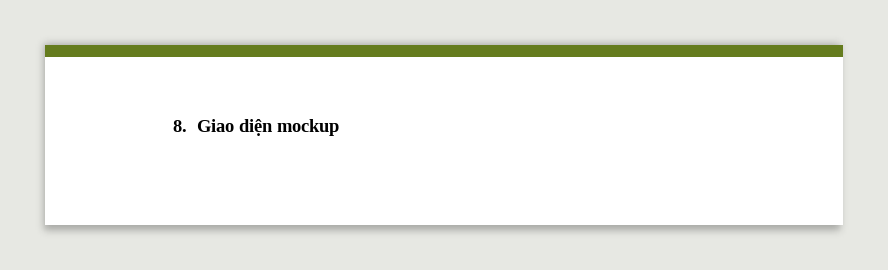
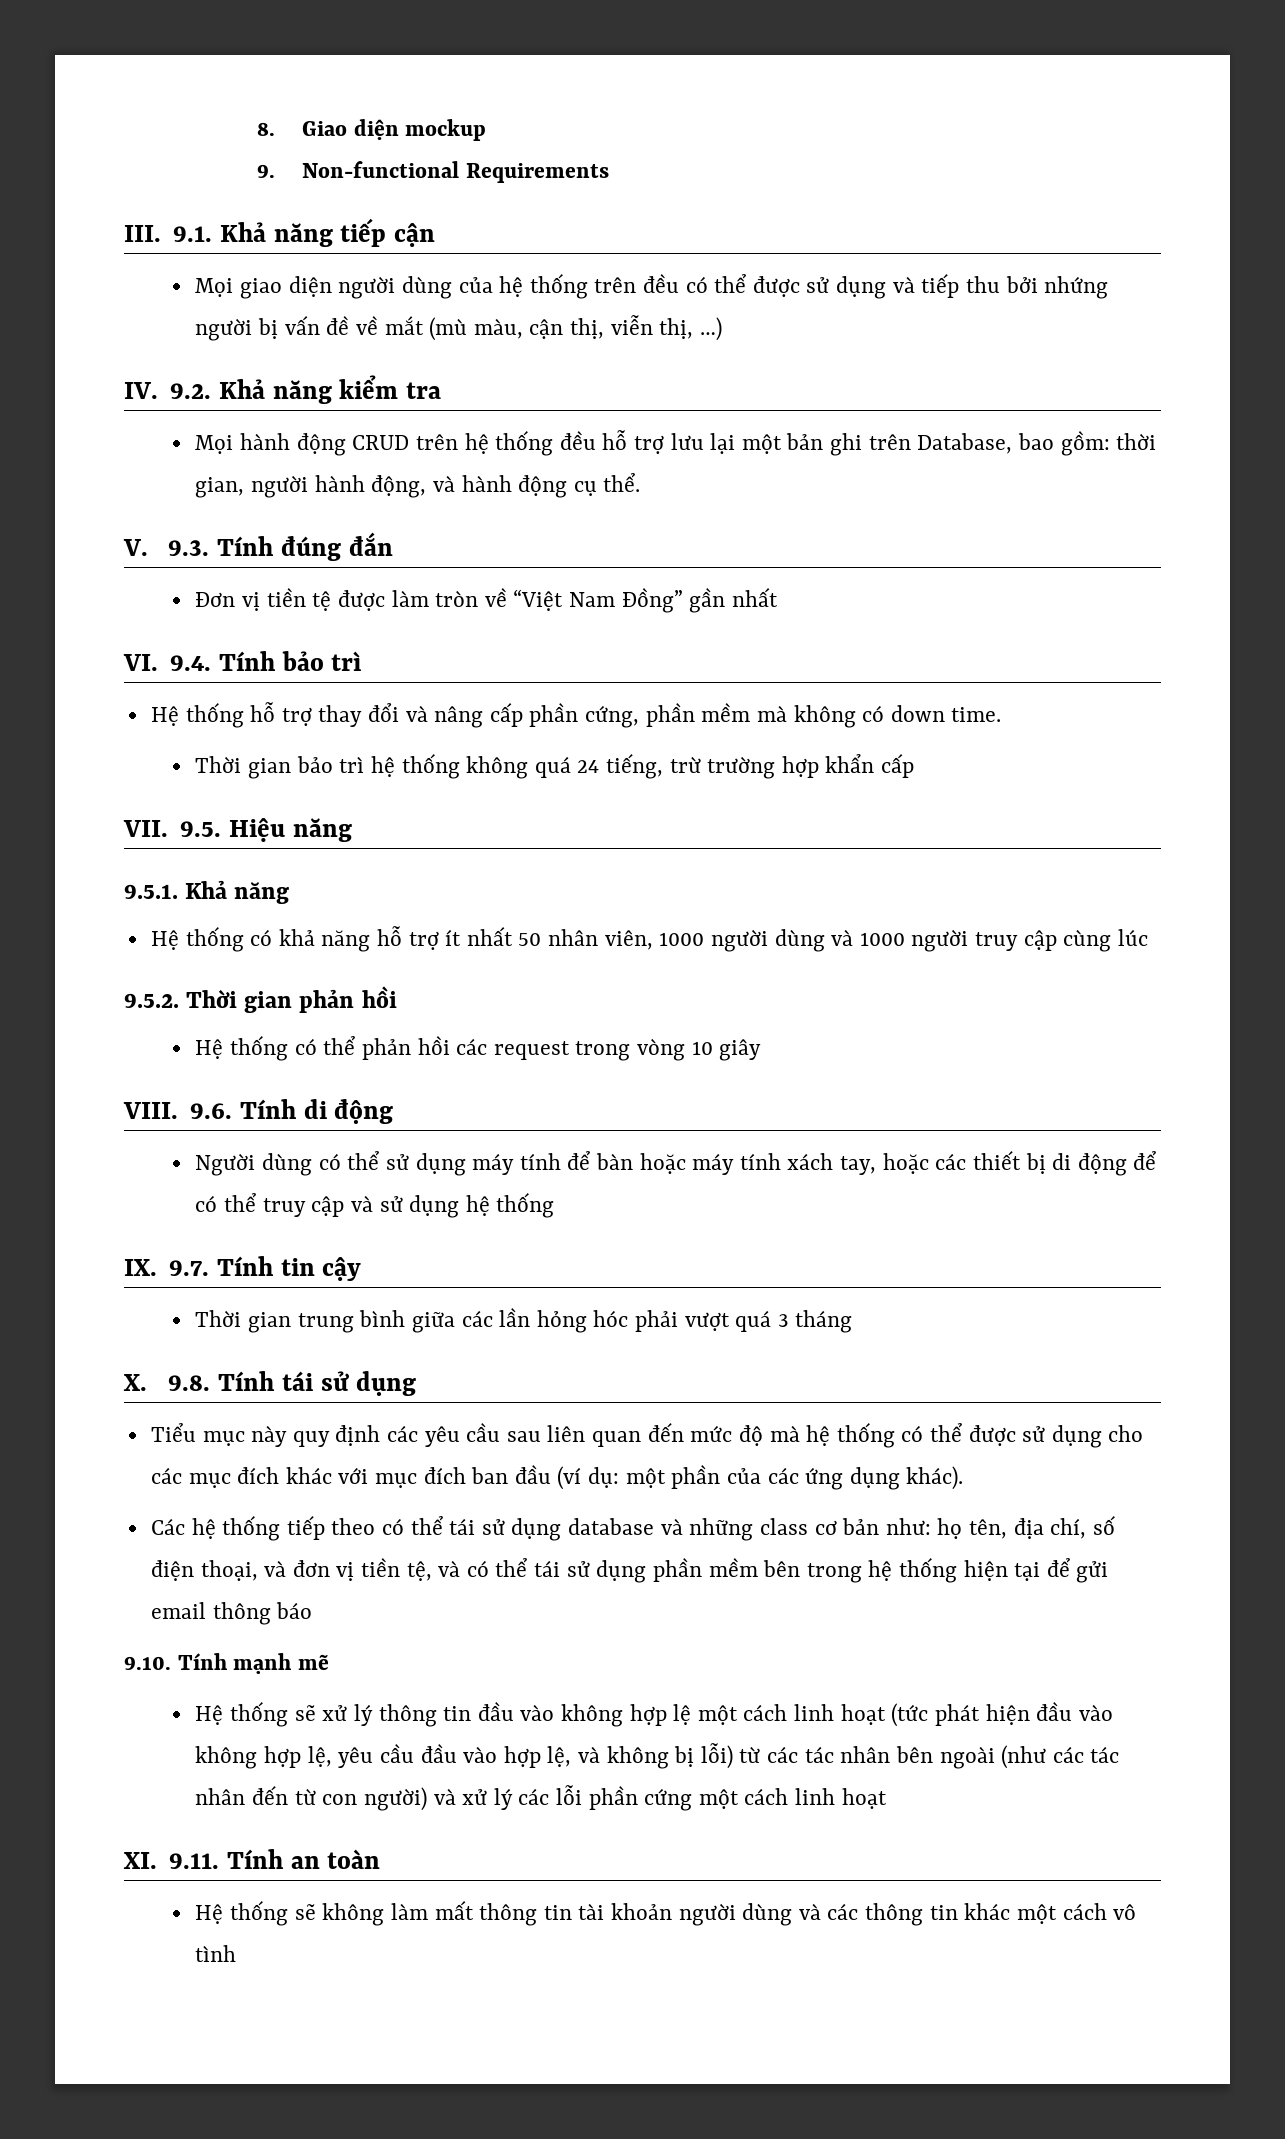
(339, 127) none -> [257,161,609,183] [124,218,436,247] [195,274,1109,299] [195,315,722,341] [124,375,442,404] [195,430,1157,456] [195,473,641,498] [123,532,393,561] [195,588,778,613] [123,651,362,671] [150,702,1002,728] [195,754,915,779] [123,817,352,842] [124,880,290,904] [150,926,1148,952] [124,986,397,1013] [195,1036,762,1061] [123,1099,394,1124] [195,1151,1157,1176] [195,1193,555,1218] [124,1256,362,1281] [195,1308,853,1333] [123,1371,417,1396] [150,1423,1144,1448] [150,1465,964,1490] [150,1516,1115,1541] [150,1558,1109,1583] [150,1602,313,1625] [124,1653,329,1674] [195,1702,1113,1727] [195,1743,1120,1769] [195,1785,887,1811] [123,1849,381,1869] [195,1901,1137,1926] [195,1945,237,1962] // 9. Non-functional Requirements // III. 9.1. Khả năng tiếp cận // Mọi giao diện người dùng của hệ thống trên đều có thể được sử dụng và tiếp thu bởi nhứng người bị vấn đề về mắt (mù màu, cận thị, viễn thị, …) // IV. 9.2. Khả năng kiểm tra // Mọi hành động CRUD trên hệ thống đều hỗ trợ lưu lại một bản ghi trên Database, bao gồm: thời gian, người hành động, và hành động cụ thể. // V. 9.3. Tính đúng đắn // Đơn vị tiền tệ được làm tròn về “Việt Nam Đồng” gần nhất // VI. 9.4. Tính bảo trì // Hệ thống hỗ trợ thay đổi và nâng cấp phần cứng, phần mềm mà không có down time. // Thời gian bảo trì hệ thống không quá 24 tiếng, trừ trường hợp khẩn cấp // VII. 9.5. Hiệu năng // 9.5.1. Khả năng // Hệ thống có khả năng hỗ trợ ít nhất 50 nhân viên, 1000 người dùng và 1000 người truy cập cùng lúc // 9.5.2. Thời gian phản hồi // Hệ thống có thể phản hồi các request trong vòng 10 giây // VIII. 9.6. Tính di động // Người dùng có thể sử dụng máy tính để bàn hoặc máy tính xách tay, hoặc các thiết bị di động để có thể truy cập và sử dụng hệ thống // IX. 9.7. Tính tin cậy // Thời gian trung bình giữa các lần hỏng hóc phải vượt quá 3 tháng // X. 9.8. Tính tái sử dụng // Tiểu mục này quy định các yêu cầu sau liên quan đến mức độ mà hệ thống có thể được sử dụng cho các mục đích khác với mục đích ban đầu (ví dụ: một phần của các ứng dụng khác). // Các hệ thống tiếp theo có thể tái sử dụng database và những class cơ bản như: họ tên, địa chí, số điện thoại, và đơn vị tiền tệ, và có thể tái sử dụng phần mềm bên trong hệ thống hiện tại để gửi email thông báo // 9.10. Tính mạnh mẽ // Hệ thống sẽ xử lý thông tin đầu vào không hợp lệ một cách linh hoạt (tức phát hiện đầu vào không hợp lệ, yêu cầu đầu vào hợp lệ, và không bị lỗi) từ các tác nhân bên ngoài (như các tác nhân đến từ con người) và xử lý các lỗi phần cứng một cách linh hoạt // XI. 9.11. Tính an toàn // Hệ thống sẽ không làm mất thông tin tài khoản người dùng và các thông tin khác một cách vô tình

